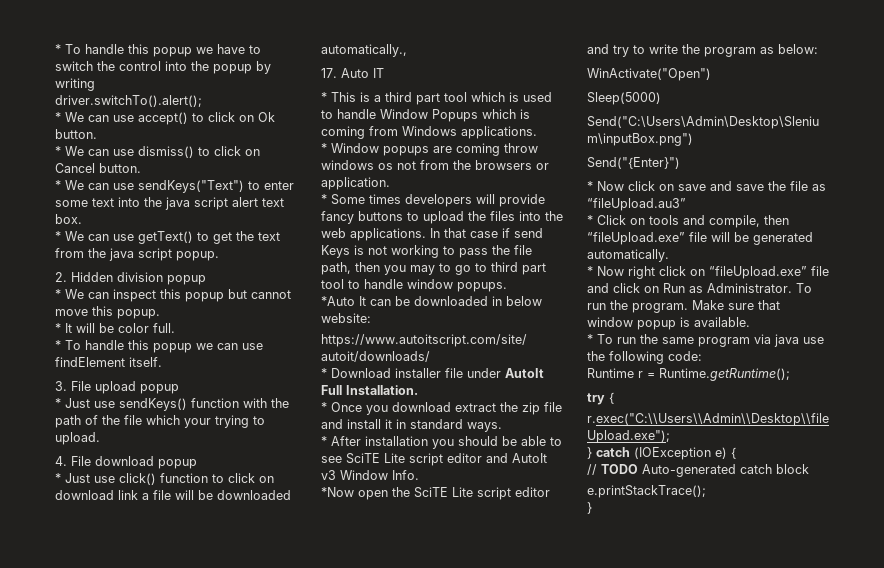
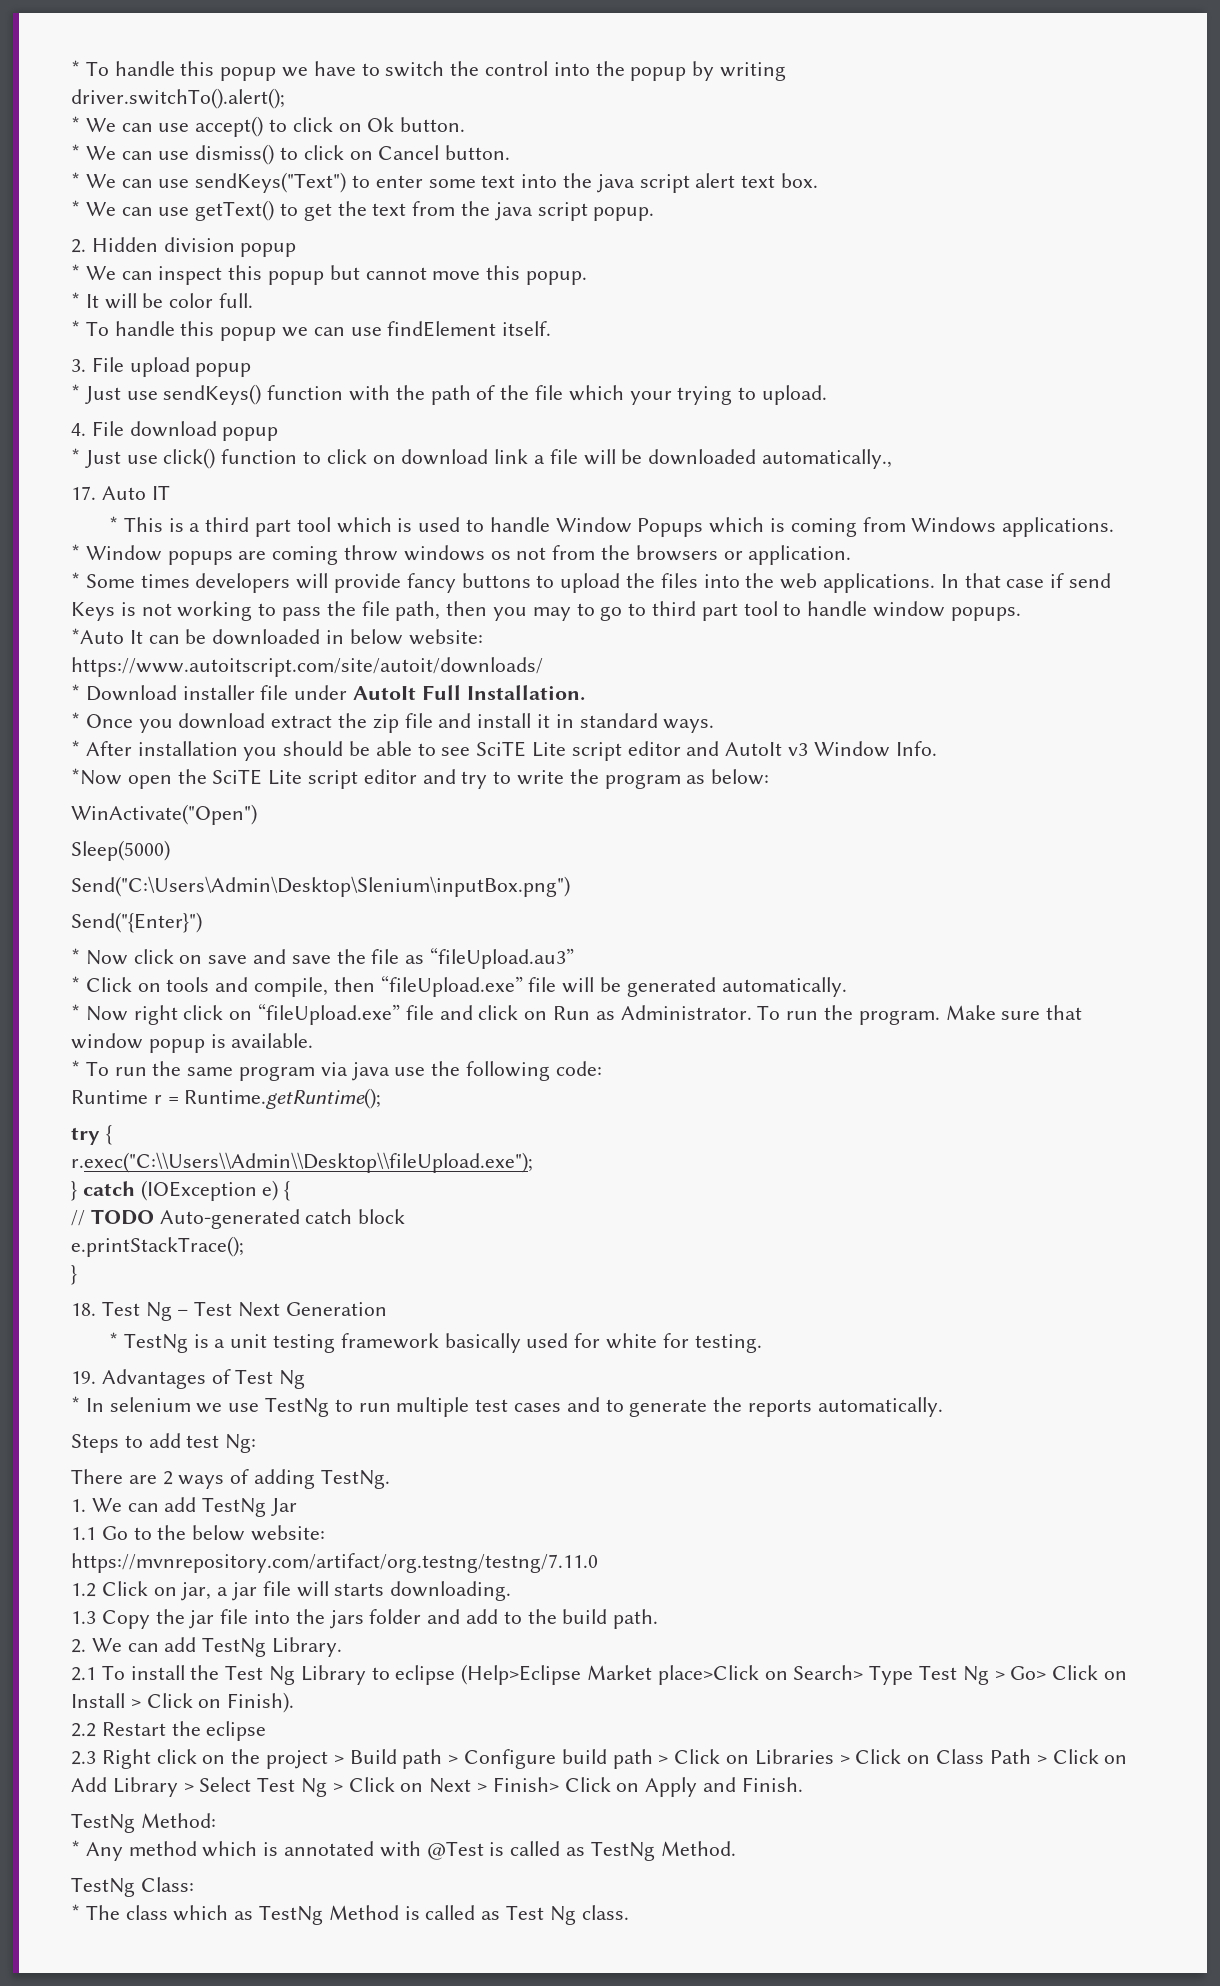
(592, 508) none -> [71,1301,387,1321] [108,1332,762,1353] [71,1369,306,1389] [71,1396,943,1417] [71,1433,257,1453] [71,1469,390,1489] [71,1497,298,1517] [71,1525,326,1541] [71,1553,598,1573] [71,1581,512,1601] [71,1609,659,1629] [71,1637,343,1657] [71,1664,1128,1685] [71,1692,295,1713] [71,1721,267,1741] [71,1749,1128,1769] [71,1777,803,1797] [71,1813,216,1833] [71,1840,736,1861] [71,1877,194,1897] [71,1904,629,1925] // 18. Test Ng – Test Next Generation // * TestNg is a unit testing framework basically used for white for testing. // 19. Advantages of Test Ng // * In selenium we use TestNg to run multiple test cases and to generate the reports automatically. // Steps to add test Ng: // There are 2 ways of adding TestNg. // 1. We can add TestNg Jar // 1.1 Go to the below website: // https://mvnrepository.com/artifact/org.testng/testng/7.11.0 // 1.2 Click on jar, a jar file will starts downloading. // 1.3 Copy the jar file into the jars folder and add to the build path. // 2. We can add TestNg Library. // 2.1 To install the Test Ng Library to eclipse (Help>Eclipse Market place>Click on Search> Type Test Ng > Go> Click on Install > Click on Finish). // 2.2 Restart the eclipse // 2.3 Right click on the project > Build path > Configure build path > Click on Libraries > Click on Class Path > Click on Add Library > Select Test Ng > Click on Next > Finish> Click on Apply and Finish. // TestNg Method: // * Any method which is annotated with @Test is called as TestNg Method. // TestNg Class: // * The class which as TestNg Method is called as Test Ng class.

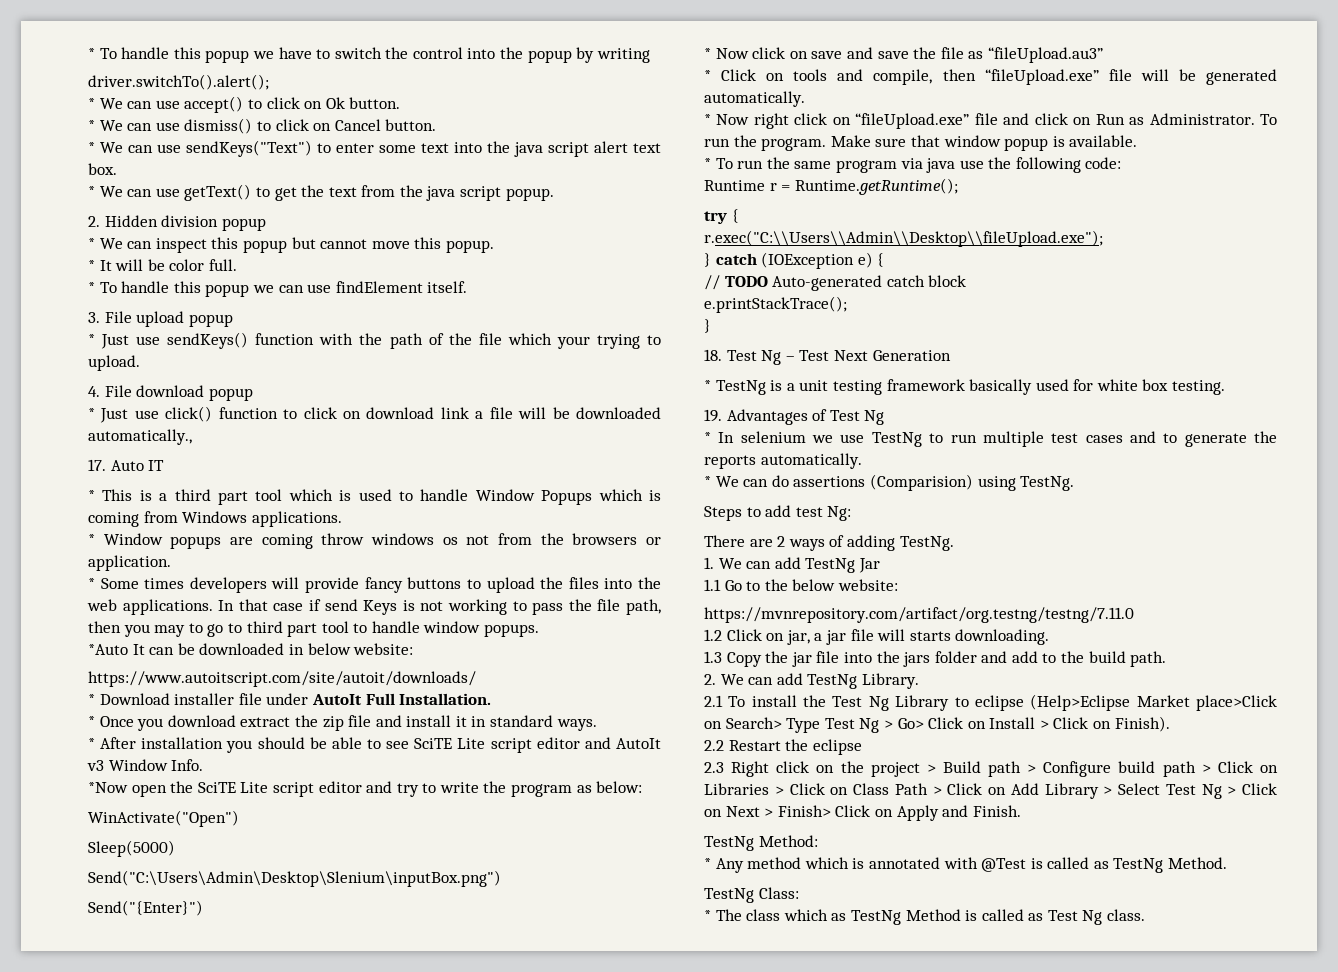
[662,1333,689,1348] for -> [1142,379,1169,391] box
(943, 1407) none -> [704,474,1075,491] // * We can do assertions (Comparision) using TestNg.

